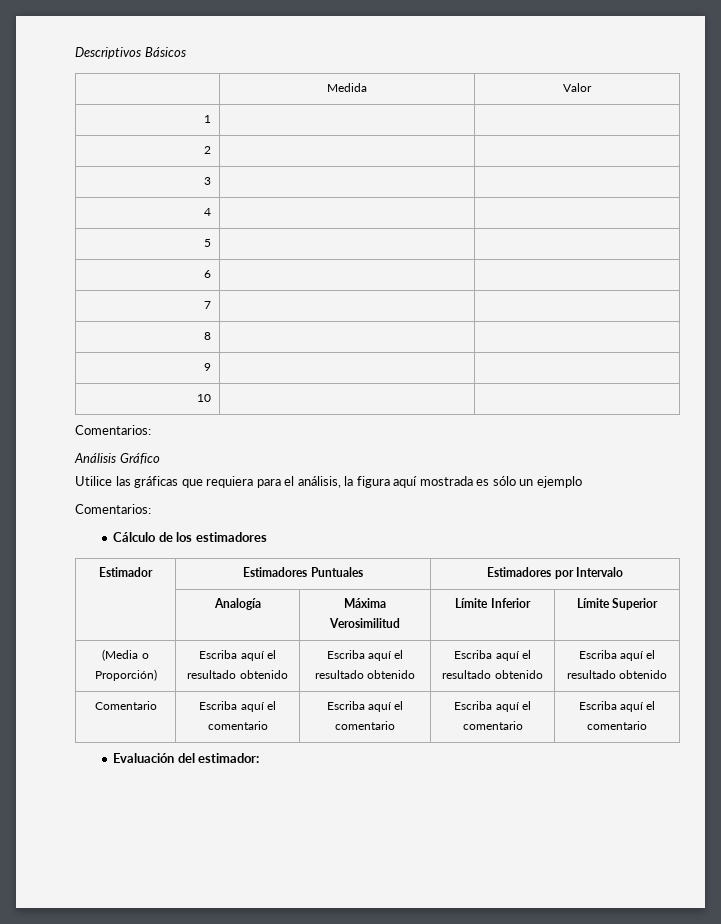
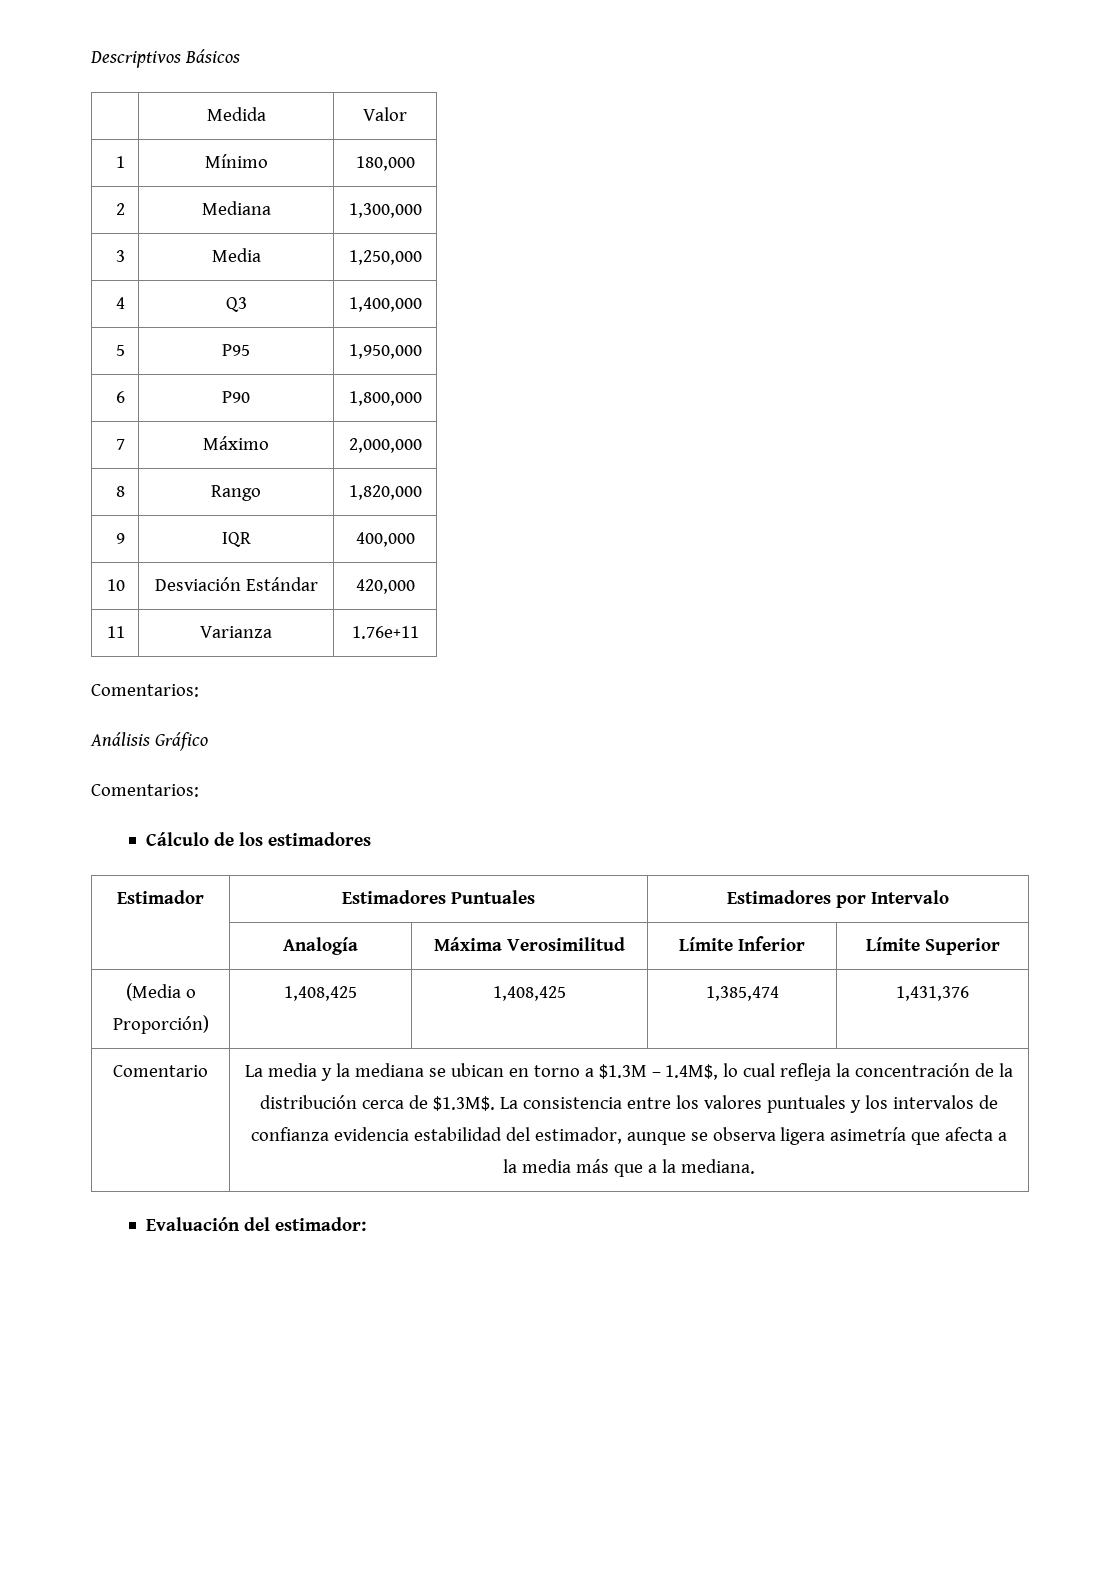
(211, 119) | -> [204,154,268,168] [355,156,415,171] Mínimo | 180,000
(211, 150) | -> [201,201,271,215] [348,203,422,218] Mediana | 1,300,000
(211, 181) | -> [211,248,261,262] [348,250,422,265] Media | 1,250,000
(211, 212) | -> [225,297,247,312] [348,297,422,312] Q3 | 1,400,000
(211, 243) | -> [222,344,250,356] [348,344,422,359] P95 | 1,950,000
(211, 274) | -> [222,391,250,403] [348,391,422,406] P90 | 1,800,000
(211, 305) | -> [203,436,269,450] [348,438,422,453] Máximo | 2,000,000
(211, 336) | -> [211,485,261,501] [348,485,422,500] Rango | 1,820,000
(211, 367) | -> [221,532,251,547] [355,532,415,547] IQR | 400,000
[75,425,151,435] [74,453,160,464] [75,476,582,488] | // Comentarios: // Análisis Gráfico // Utilice las gráficas que requiera para el análisis, la figura aquí mostrada es sólo un ejemplo -> [154,577,318,591] [355,579,415,594] [106,626,125,638] [200,626,272,638] [351,626,419,639] [91,684,199,697] [90,732,208,751] Desviación Estándar | 420,000 // 11 | Varianza | 1.76e+11 // Comentarios: // Análisis Gráfico
[199,650,276,661] [187,670,288,679] [326,650,404,661] [314,670,416,679] [454,650,531,661] [442,670,543,679] [578,650,656,661] [566,670,668,679] [94,701,157,710] [199,701,276,712] [207,721,268,730] [326,701,404,712] [335,721,395,730] [454,701,531,712] [462,721,523,730] [578,701,656,712] [587,721,647,730] Escriba aquí el resultado obtenido | Escriba aquí el resultado obtenido | Escriba aquí el resultado obtenido | Escriba aquí el resultado obtenido // Comentario | Escriba aquí el comentario | Escriba aquí el comentario | Escriba aquí el comentario | Escriba aquí el comentario -> [284,986,357,1001] [493,986,566,1001] [705,986,779,1001] [896,986,970,1001] [113,1065,208,1077] [244,1063,1014,1081] [260,1095,998,1113] [250,1127,1008,1145] [503,1159,755,1177] 1,408,425 | 1,408,425 | 1,385,474 | 1,431,376 // Comentario | La media y la mediana se ubican en torno a $1.3M – 1.4M$, lo cual refleja la concentración de la distribución cerca de $1.3M$. La consistencia entre los valores puntuales y los intervalos de confianza evidencia estabilidad del estimador, aunque se observa ligera asimetría que afecta a la media más que a la mediana.

